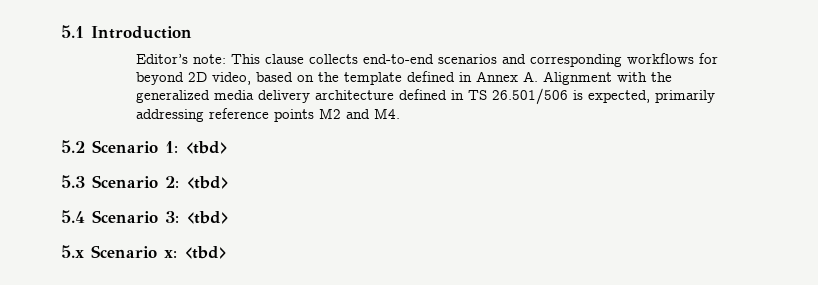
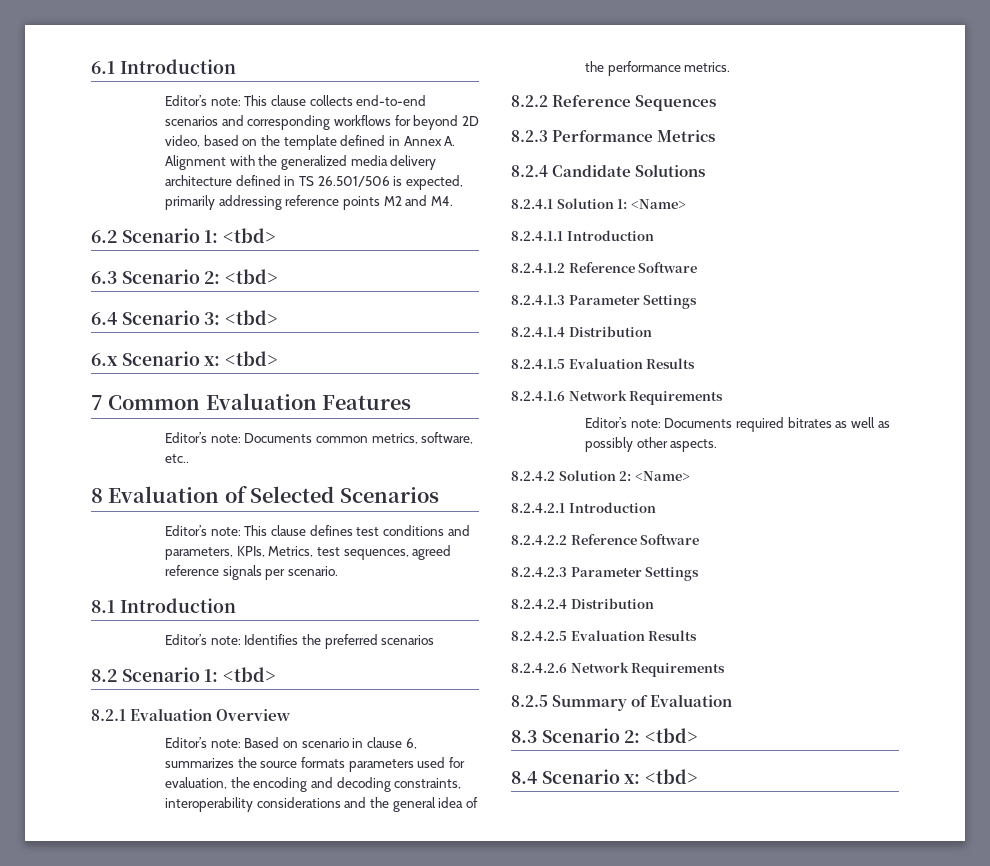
[61,25,84,38] 5.1 -> [91,61,115,74] 6.1
[61,140,228,154] [61,175,229,189] [61,210,85,223] 5.2 Scenario 1: <tbd> // 5.3 Scenario 2: <tbd> // 5.4 -> [91,228,277,243] [91,269,279,284] [91,312,117,325] 6.2 Scenario 1: <tbd> // 6.3 Scenario 2: <tbd> // 6.4
[61,245,227,259] 5.x Scenario x: <tbd> -> [91,351,279,366] [91,393,412,410] [164,432,474,444] [164,454,189,463] [91,486,439,503] [164,525,470,536] [164,545,452,560] [164,565,338,580] [91,598,236,613] [164,634,435,649] [91,667,277,682] [91,708,292,721] [164,737,417,749] [164,757,465,772] [164,777,462,792] [164,797,478,812] [584,61,731,76] [511,95,717,111] [511,130,716,142] [511,164,706,177] [511,198,686,209] [511,230,654,241] [511,262,698,273] [511,295,698,309] [511,326,652,337] [511,358,696,369] [511,390,724,405] [584,417,890,432] [584,437,718,452] [511,470,690,481] [511,502,656,513] [511,534,700,545] [511,567,700,581] [511,598,654,609] [511,630,698,641] [511,662,726,677] [511,694,733,711] [511,728,699,743] [511,769,699,784] 6.x Scenario x: <tbd> // 7 Common Evaluation Features // Editor’s note: Documents common metrics, software, etc.. // 8 Evaluation of Selected Scenarios // Editor’s note: This clause defines test conditions and parameters, KPIs, Metrics, test sequences, agreed reference signals per scenario. // 8.1 Introduction // Editor’s note: Identifies the preferred scenarios // 8.2 Scenario 1: <tbd> // 8.2.1 Evaluation Overview // Editor’s note: Based on scenario in clause 6, summarizes the source formats parameters used for evaluation, the encoding and decoding constraints, interoperability considerations and the general idea of the performance metrics. // 8.2.2 Reference Sequences // 8.2.3 Performance Metrics // 8.2.4 Candidate Solutions // 8.2.4.1 Solution 1: <Name> // 8.2.4.1.1 Introduction // 8.2.4.1.2 Reference Software // 8.2.4.1.3 Parameter Settings // 8.2.4.1.4 Distribution // 8.2.4.1.5 Evaluation Results // 8.2.4.1.6 Network Requirements // Editor’s note: Documents required bitrates as well as possibly other aspects. // 8.2.4.2 Solution 2: <Name> // 8.2.4.2.1 Introduction // 8.2.4.2.2 Reference Software // 8.2.4.2.3 Parameter Settings // 8.2.4.2.4 Distribution // 8.2.4.2.5 Evaluation Results // 8.2.4.2.6 Network Requirements // 8.2.5 Summary of Evaluation // 8.3 Scenario 2: <tbd> // 8.4 Scenario x: <tbd>

